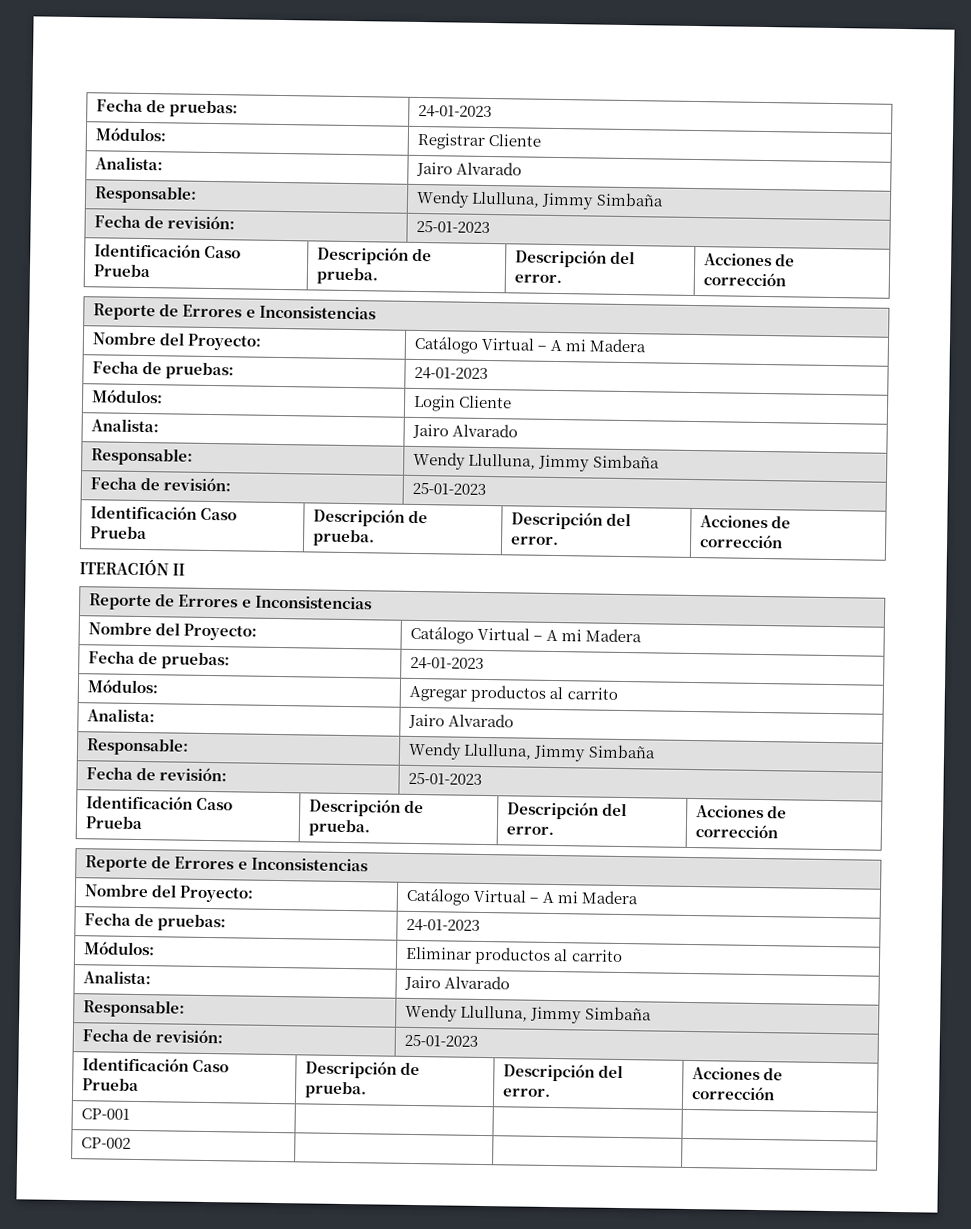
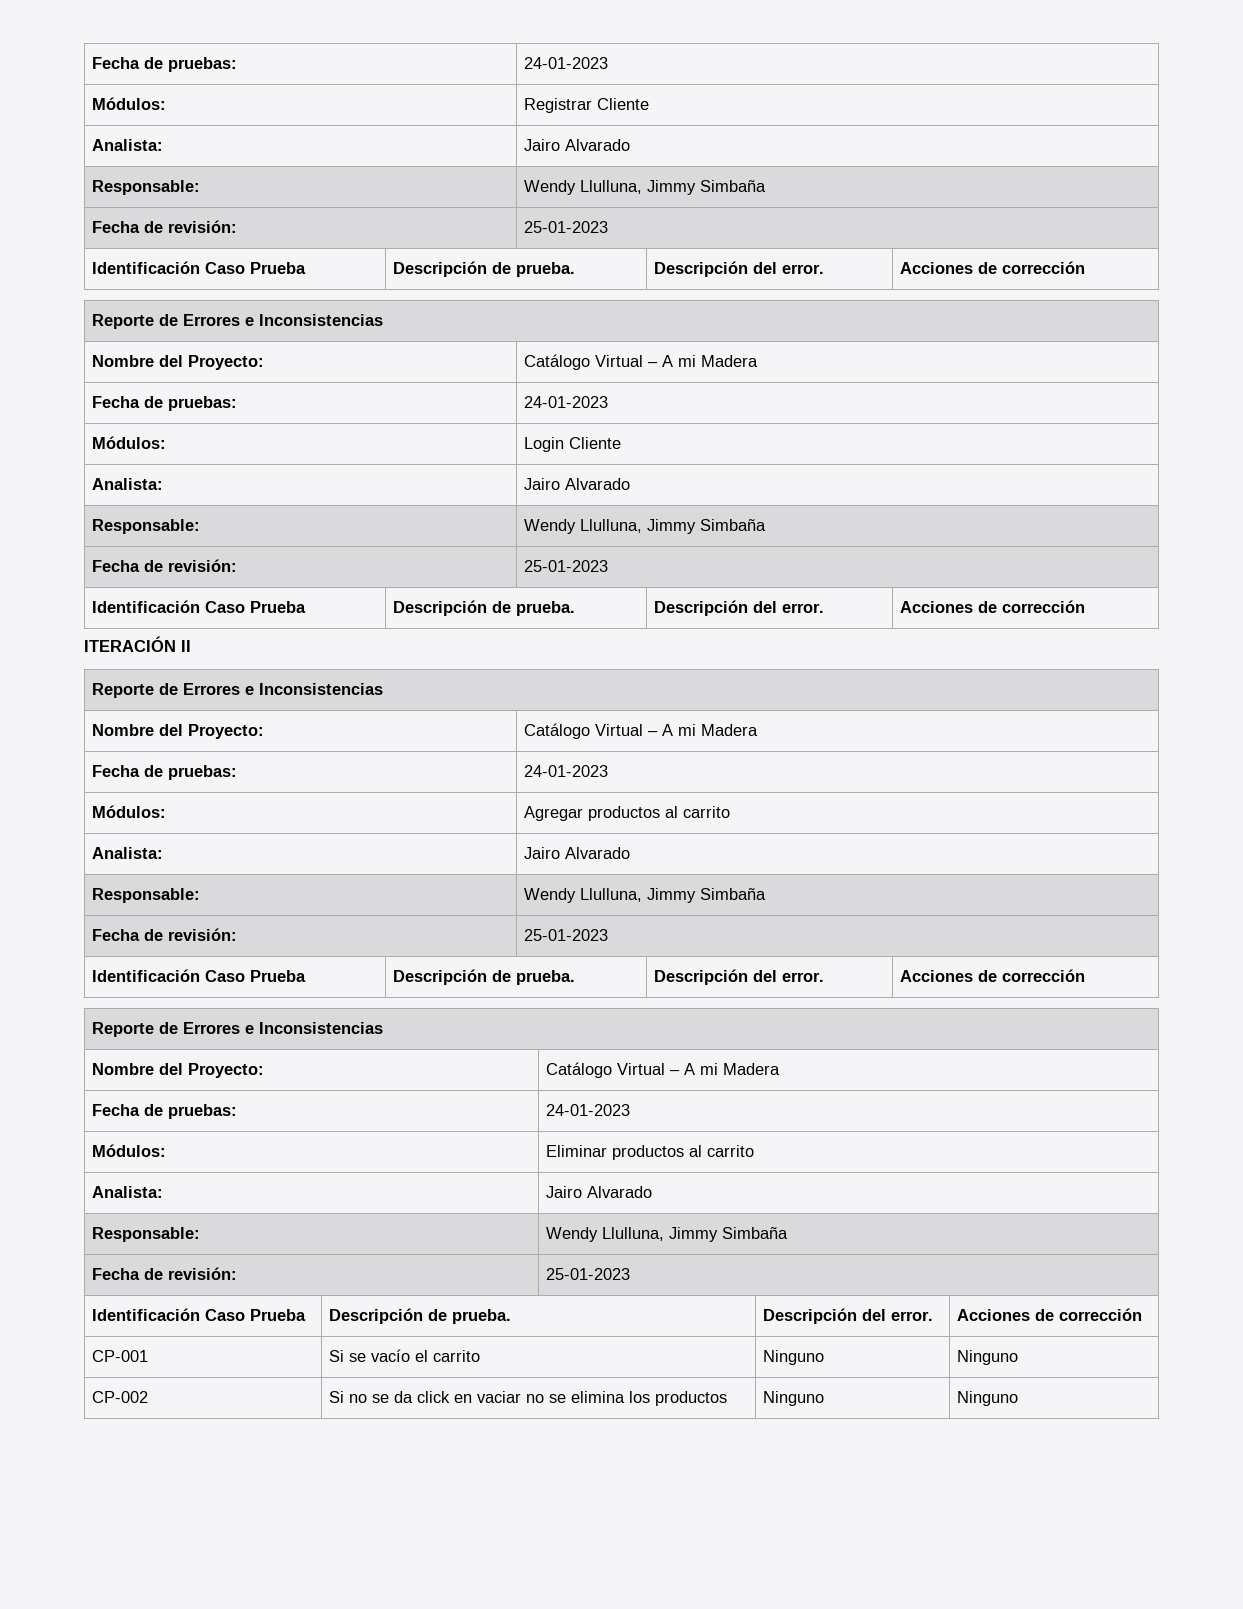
[81,1137,132,1149] | | // CP-002 | | | -> [329,1349,481,1362] [763,1350,825,1365] [957,1350,1019,1365] [92,1391,149,1403] [329,1391,728,1406] [763,1391,825,1406] [957,1391,1019,1406] Si se vacío el carrito | Ninguno | Ninguno // CP-002 | Si no se da click en vaciar no se elimina los productos | Ninguno | Ninguno

